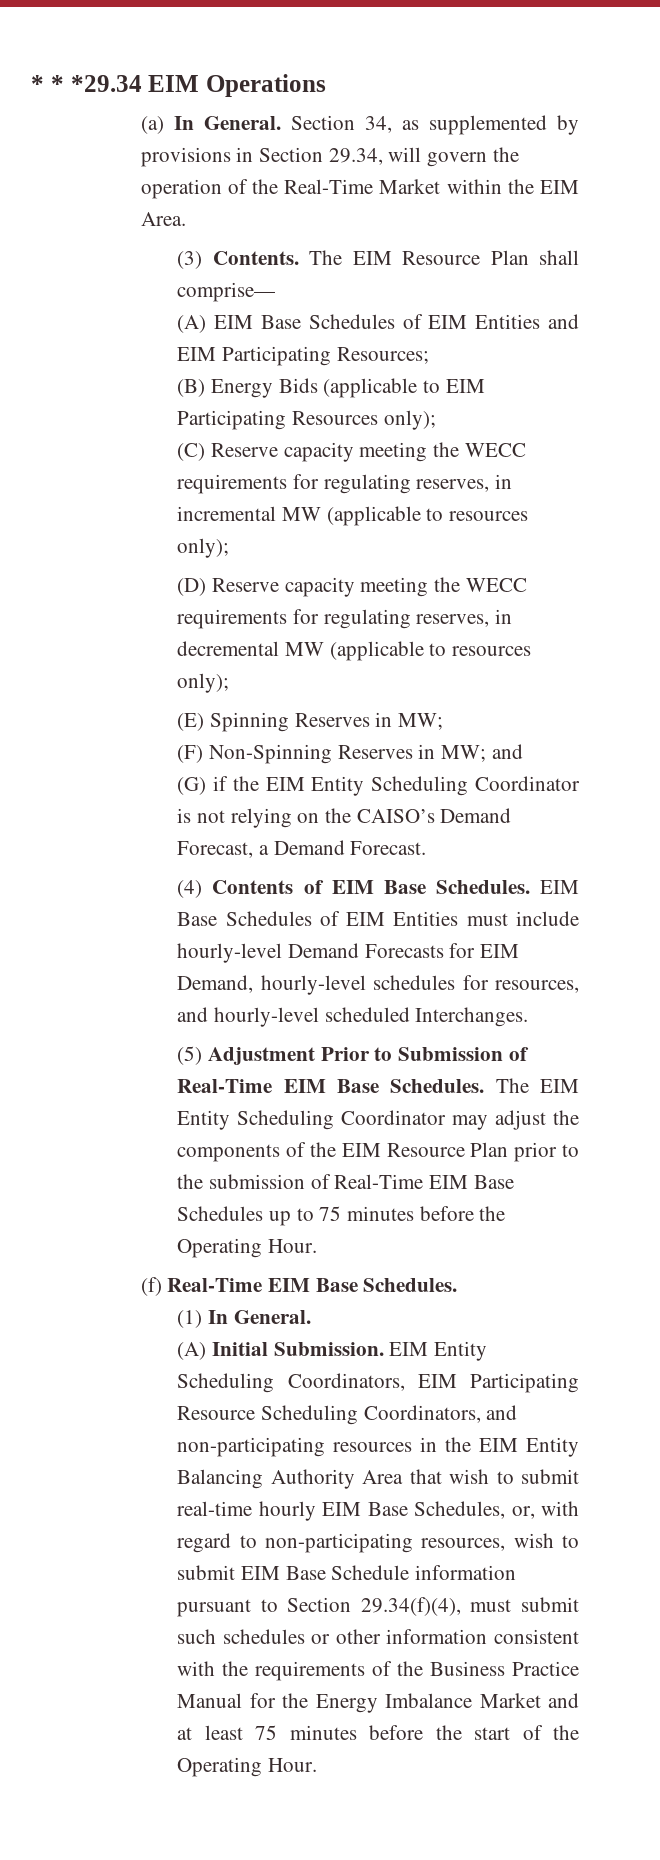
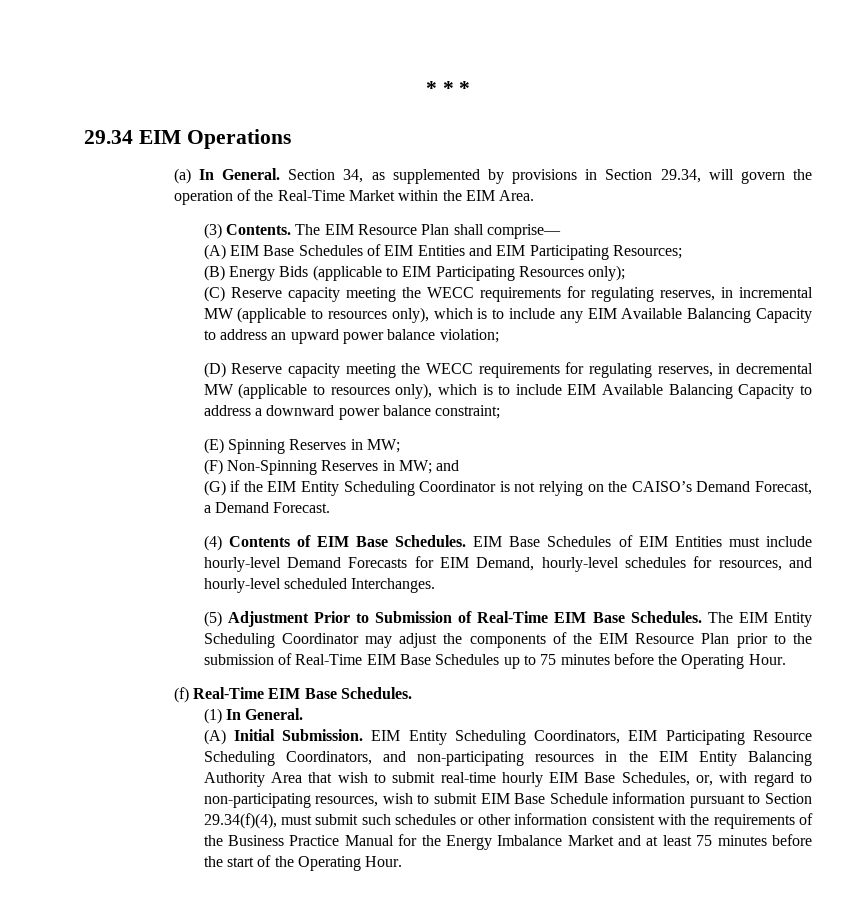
[31,75,142,92] * * *29.34 -> [425,81,471,95] [84,130,133,144] * * * // 29.34
[177,538,230,558] only); -> [391,307,812,323] [203,329,499,344] only), which is to include any EIM Available Balancing Capacity to address an upward power balance violation;
[177,673,230,693] only); -> [395,383,812,399] [203,405,501,420] only), which is to include EIM Available Balancing Capacity to address a downward power balance constraint;

